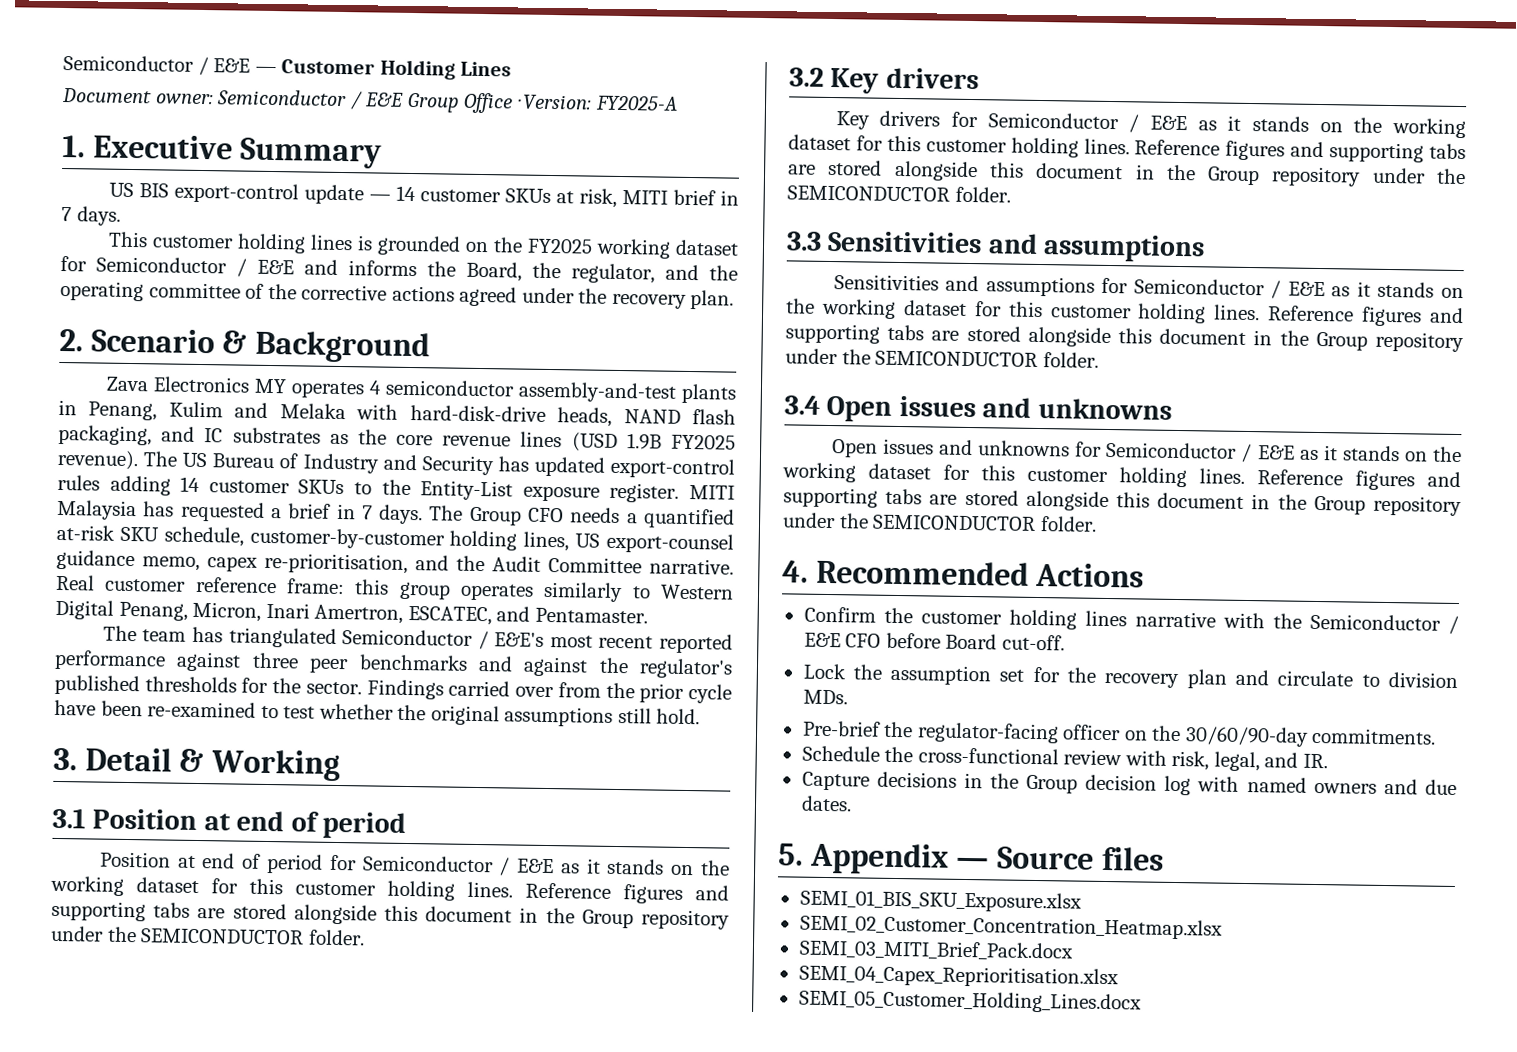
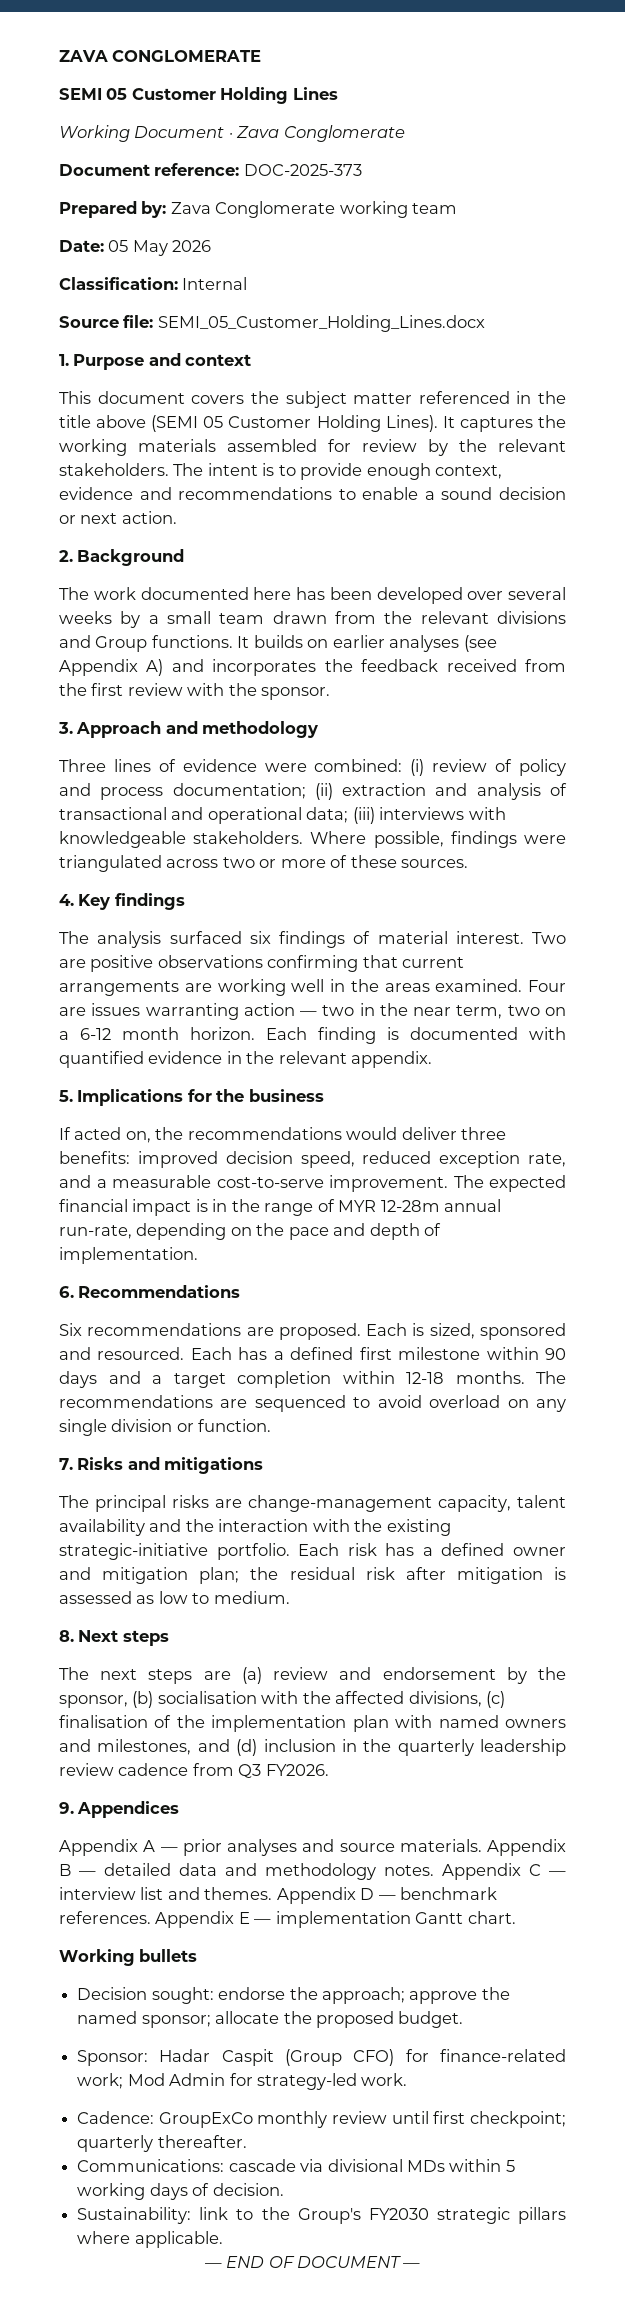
[63,55,277,76] Semiconductor / E&E — -> [59,50,262,62] [59,88,128,100] ZAVA CONGLOMERATE // SEMI 05
[61,87,678,114] [62,134,383,169] [108,182,740,208] [61,206,121,226] [107,231,739,259] [60,255,738,284] [60,280,735,310] [59,328,430,364] [105,376,737,404] [58,399,737,427] [58,424,736,452] [57,449,736,479] [57,474,736,503] [57,499,735,529] [56,524,734,554] [56,549,734,575] [56,574,734,603] [55,599,648,626] [102,625,733,654] [54,649,733,679] [54,674,733,704] [54,699,701,727] [53,747,340,782] [52,807,407,839] [99,851,731,876] [50,875,729,904] [51,900,730,930] [50,925,365,946] [789,67,979,94] [835,110,1466,139] [788,134,1466,163] [788,159,1466,187] [787,185,1011,203] [786,230,1206,263] [833,274,1464,299] [786,298,1464,327] [785,323,1464,353] [785,348,1099,368] [784,395,1172,422] [830,438,1462,463] [782,462,1461,491] [783,487,1462,517] [782,512,1097,532] [782,559,1145,588] [803,606,1459,635] [803,632,1065,651] [802,663,1458,689] [802,689,848,705] [802,720,1437,747] [801,745,1328,772] [801,771,1457,796] [800,795,852,812] [778,842,1164,875] [799,889,1082,913] [799,914,1223,940] [798,939,1074,961] [798,964,1119,989] [798,989,1142,1014] Document owner: Semiconductor / E&E Group Office · Version: FY2025-A // 1. Executive Summary // US BIS export-control update — 14 customer SKUs at risk, MITI brief in 7 days. // This customer holding lines is grounded on the FY2025 working dataset for Semiconductor / E&E and informs the Board, the regulator, and the operating committee of the corrective actions agreed under the recovery plan. // 2. Scenario & Background // Zava Electronics MY operates 4 semiconductor assembly-and-test plants in Penang, Kulim and Melaka with hard-disk-drive heads, NAND flash packaging, and IC substrates as the core revenue lines (USD 1.9B FY2025 revenue). The US Bureau of Industry and Security has updated export-control rules adding 14 customer SKUs to the Entity-List exposure register. MITI Malaysia has requested a brief in 7 days. The Group CFO needs a quantified at-risk SKU schedule, customer-by-customer holding lines, US export-counsel guidance memo, capex re-prioritisation, and the Audit Committee narrative. Real customer reference frame: this group operates similarly to Western Digital Penang, Micron, Inari Amertron, ESCATEC, and Pentamaster. // The team has triangulated Semiconductor / E&E's most recent reported performance against three peer benchmarks and against the regulator's published thresholds for the sector. Findings carried over from the prior cycle have been re-examined to test whether the original assumptions still hold. // 3. Detail & Working // 3.1 Position at end of period // Position at end of period for Semiconductor / E&E as it stands on the working dataset for this customer holding lines. Reference figures and supporting tabs are stored alongside this document in the Group repository under the SEMICONDUCTOR folder. // 3.2 Key drivers // Key drivers for Semiconductor / E&E as it stands on the working dataset for this customer holding lines. Reference figures and supporting tabs are stored alongside this document in the Group repository under the SEMICONDUCTOR folder. // 3.3 Sensitivities and assumptions // Sensitivities and assumptions for Semiconductor / E&E as it stands on the working dataset for this customer holding lines. Reference figures and supporting tabs are stored alongside this document in the Group repository under the SEMICONDUCTOR folder. // 3.4 Open issues and unknowns // Open issues and unknowns for Semiconductor / E&E as it stands on the working dataset for this customer holding lines. Reference figures and supporting tabs are stored alongside this document in the Group repository under the SEMICONDUCTOR folder. // 4. Recommended Actions // Confirm the customer holding lines narrative with the Semiconductor / E&E CFO before Board cut-off. // Lock the assumption set for the recovery plan and circulate to division MDs. // Pre-brief the regulator-facing officer on the 30/60/90-day commitments. // Schedule the cross-functional review with risk, legal, and IR. // Capture decisions in the Group decision log with named owners and due dates. // 5. Appendix — Source files // SEMI_01_BIS_SKU_Exposure.xlsx // SEMI_02_Customer_Concentration_Heatmap.xlsx // SEMI_03_MITI_Brief_Pack.docx // SEMI_04_Capex_Reprioritisation.xlsx // SEMI_05_Customer_Holding_Lines.docx -> [59,125,405,142] [59,163,362,176] [59,201,458,218] [59,240,212,256] [59,277,248,290] [59,315,485,332] [59,353,252,370] [59,391,566,408] [59,415,566,432] [59,439,566,456] [59,463,503,480] [59,487,566,500] [59,511,177,524] [59,549,185,566] [59,587,566,604] [59,611,566,628] [59,635,497,652] [59,659,566,676] [59,683,331,700] [58,721,319,738] [59,759,567,776] [59,783,567,800] [59,807,506,824] [59,831,566,848] [59,855,469,872] [59,893,185,910] [59,931,566,948] [59,955,465,972] [59,979,566,996] [59,1003,566,1020] [59,1027,566,1044] [59,1051,433,1068] [59,1089,324,1106] [59,1127,507,1143] [59,1151,566,1168] [59,1175,566,1192] [59,1199,502,1216] [59,1223,442,1240] [59,1247,198,1264] [59,1285,241,1298] [59,1323,566,1340] [59,1347,567,1360] [59,1371,566,1388] [59,1395,566,1412] [59,1419,272,1436] [59,1457,264,1474] [59,1495,566,1512] [59,1519,451,1536] [59,1543,566,1560] [59,1567,566,1584] [59,1591,290,1604] [59,1630,169,1646] [59,1667,566,1684] [59,1691,506,1708] [59,1715,566,1732] [59,1739,566,1756] [59,1763,329,1778] [59,1801,180,1818] [59,1839,566,1856] [59,1863,566,1880] [59,1887,498,1904] [59,1911,516,1928] [59,1949,198,1966] [77,1987,510,2004] [77,2011,464,2028] [77,2049,566,2066] [77,2073,408,2090] [77,2111,566,2128] [77,2135,247,2152] [77,2159,515,2172] [77,2183,284,2200] [77,2207,566,2224] [77,2231,223,2248] [203,2256,421,2268] Working Document · Zava Conglomerate // Document reference: DOC-2025-373 // Prepared by: Zava Conglomerate working team // Date: 05 May 2026 // Classification: Internal // Source file: SEMI_05_Customer_Holding_Lines.docx // 1. Purpose and context // This document covers the subject matter referenced in the title above (SEMI 05 Customer Holding Lines). It captures the working materials assembled for review by the relevant stakeholders. The intent is to provide enough context, evidence and recommendations to enable a sound decision or next action. // 2. Background // The work documented here has been developed over several weeks by a small team drawn from the relevant divisions and Group functions. It builds on earlier analyses (see Appendix A) and incorporates the feedback received from the first review with the sponsor. // 3. Approach and methodology // Three lines of evidence were combined: (i) review of policy and process documentation; (ii) extraction and analysis of transactional and operational data; (iii) interviews with knowledgeable stakeholders. Where possible, findings were triangulated across two or more of these sources. // 4. Key findings // The analysis surfaced six findings of material interest. Two are positive observations confirming that current arrangements are working well in the areas examined. Four are issues warranting action — two in the near term, two on a 6-12 month horizon. Each finding is documented with quantified evidence in the relevant appendix. // 5. Implications for the business // If acted on, the recommendations would deliver three benefits: improved decision speed, reduced exception rate, and a measurable cost-to-serve improvement. The expected financial impact is in the range of MYR 12-28m annual run-rate, depending on the pace and depth of implementation. // 6. Recommendations // Six recommendations are proposed. Each is sized, sponsored and resourced. Each has a defined first milestone within 90 days and a target completion within 12-18 months. The recommendations are sequenced to avoid overload on any single division or function. // 7. Risks and mitigations // The principal risks are change-management capacity, talent availability and the interaction with the existing strategic-initiative portfolio. Each risk has a defined owner and mitigation plan; the residual risk after mitigation is assessed as low to medium. // 8. Next steps // The next steps are (a) review and endorsement by the sponsor, (b) socialisation with the affected divisions, (c) finalisation of the implementation plan with named owners and milestones, and (d) inclusion in the quarterly leadership review cadence from Q3 FY2026. // 9. Appendices // Appendix A — prior analyses and source materials. Appendix B — detailed data and methodology notes. Appendix C — interview list and themes. Appendix D — benchmark references. Appendix E — implementation Gantt chart. // Working bullets // Decision sought: endorse the approach; approve the named sponsor; allocate the proposed budget. // Sponsor: Hadar Caspit (Group CFO) for finance-related work; Mod Admin for strategy-led work. // Cadence: GroupExCo monthly review until first checkpoint; quarterly thereafter. // Communications: cascade via divisional MDs within 5 working days of decision. // Sustainability: link to the Group's FY2030 strategic pillars where applicable. // — END OF DOCUMENT —

